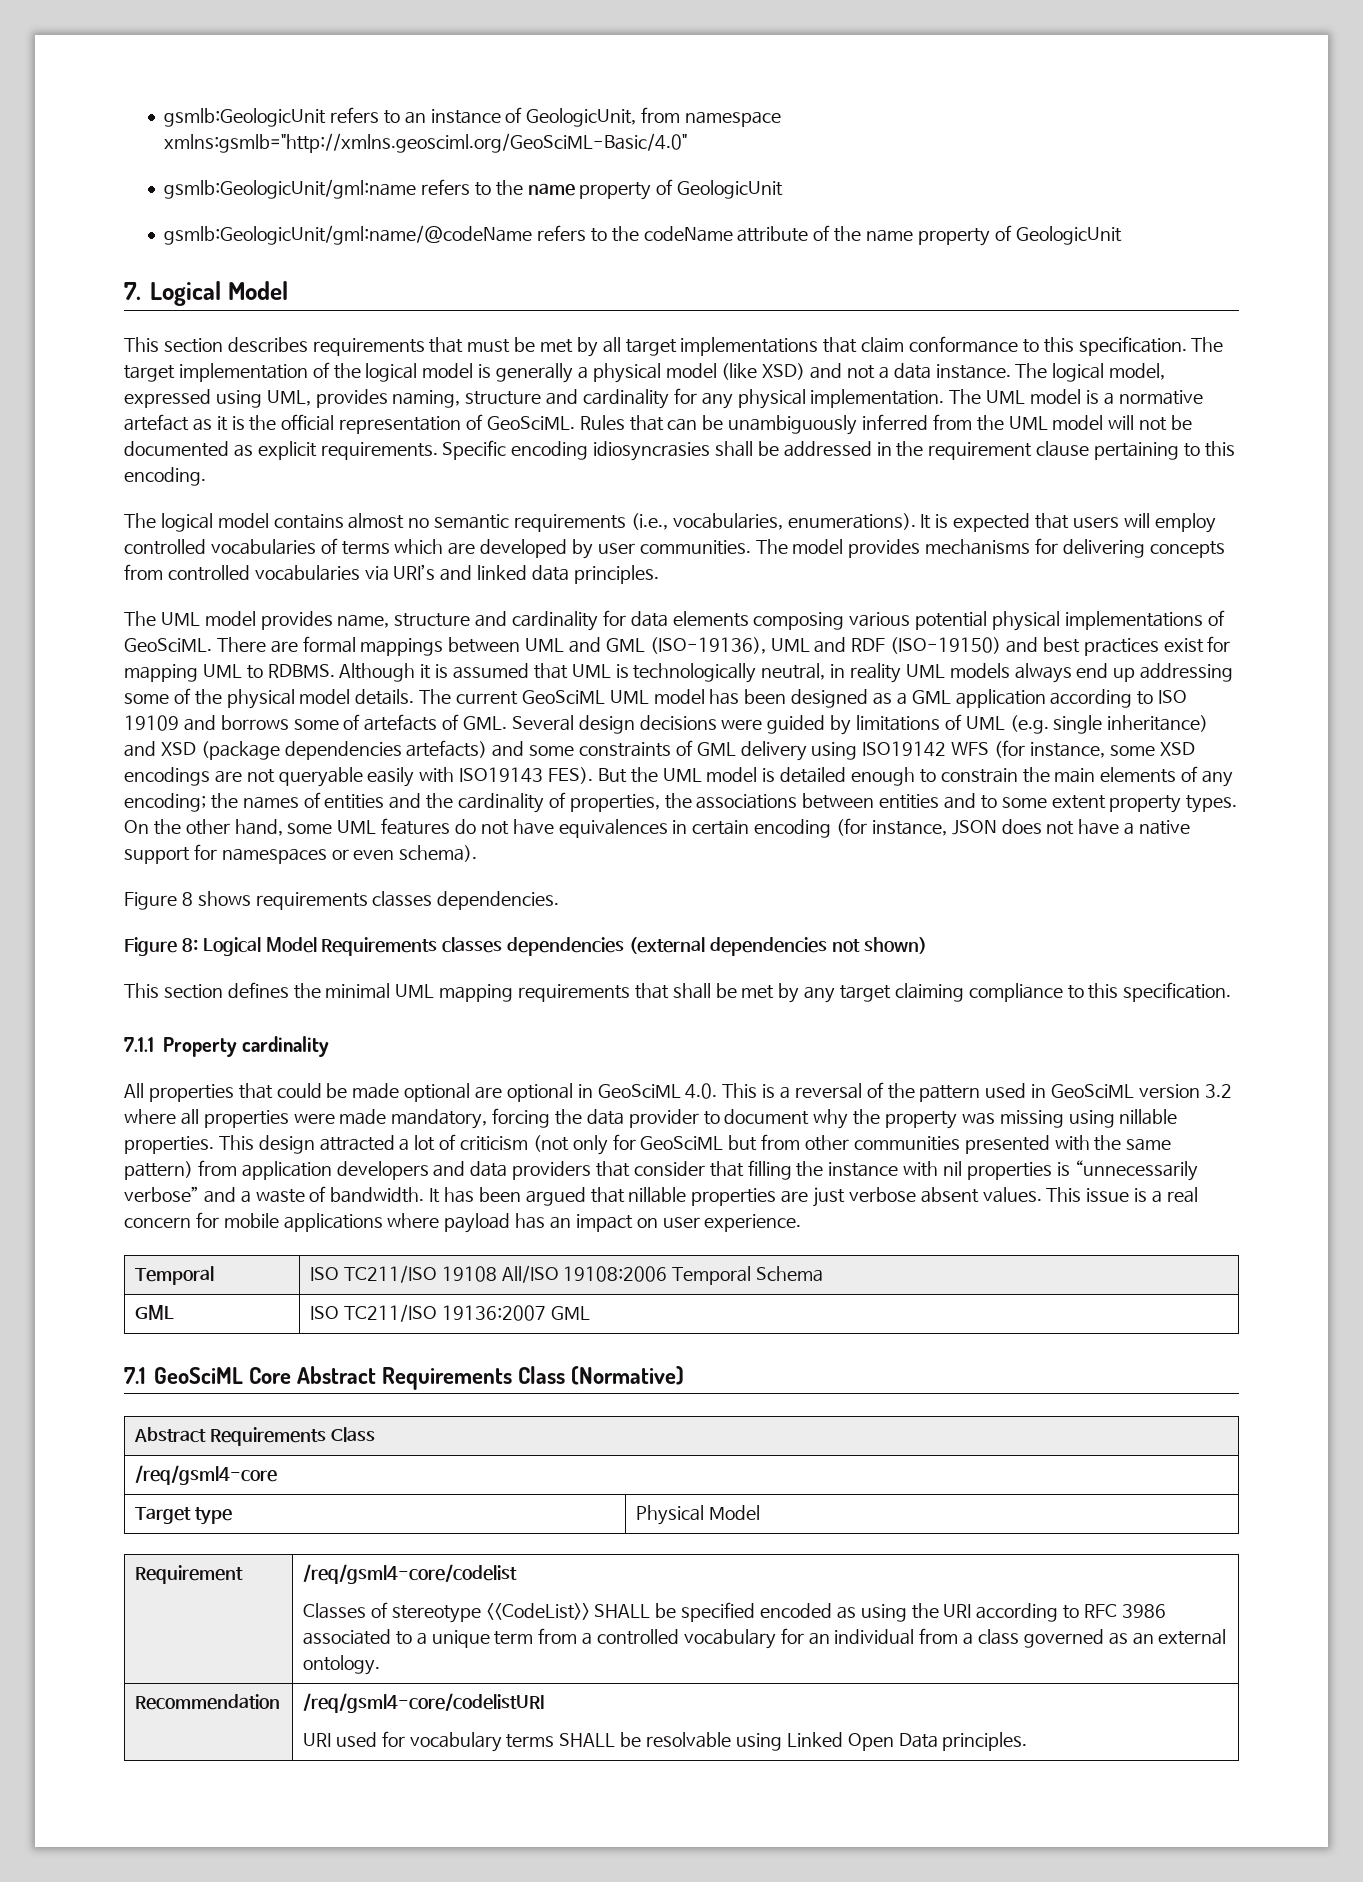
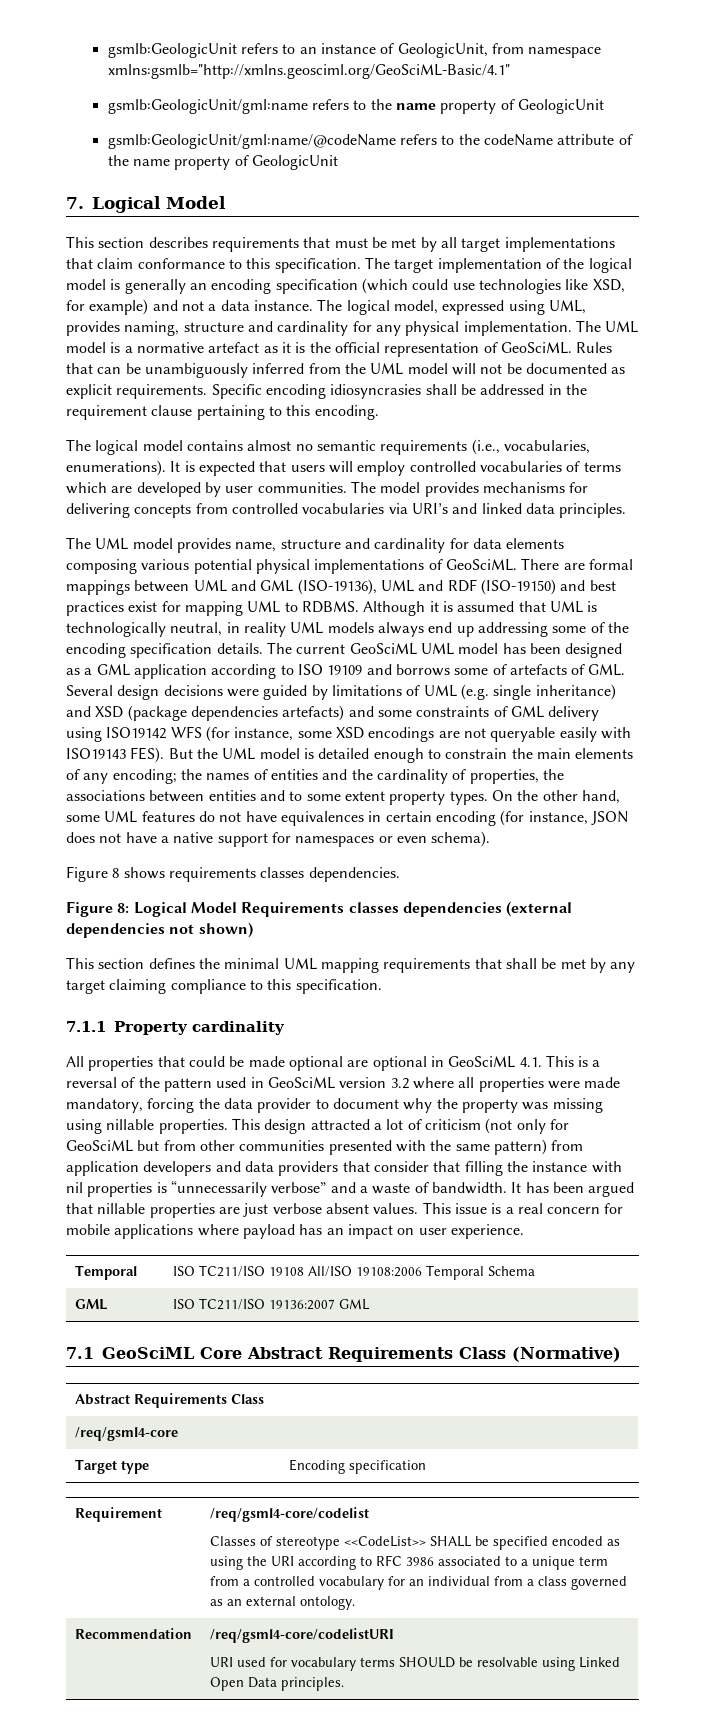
[164,133,688,153] xmlns:gsmlb="http://xmlns.geosciml.org/GeoSciML-Basic/4.0" -> [107,64,510,79] xmlns:gsmlb="http://xmlns.geosciml.org/GeoSciML-Basic/4.1"
[577,363,806,383] a physical model (like XSD) -> [189,278,625,294] [66,299,149,315] an encoding specification (which could use technologies like XSD, for example)
[226,689,351,709] physical model -> [66,643,213,658] encoding specification
[685,1083,718,1099] 4.0. -> [519,1057,542,1067] 4.1.
[636,1505,760,1525] Physical Model -> [288,1459,426,1474] Encoding specification
[559,1733,616,1747] SHALL -> [398,1657,455,1668] SHOULD

